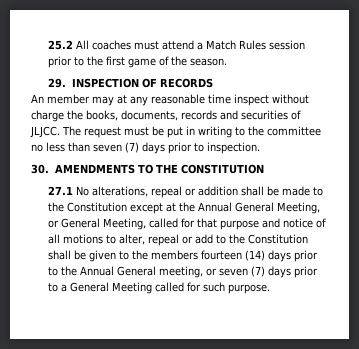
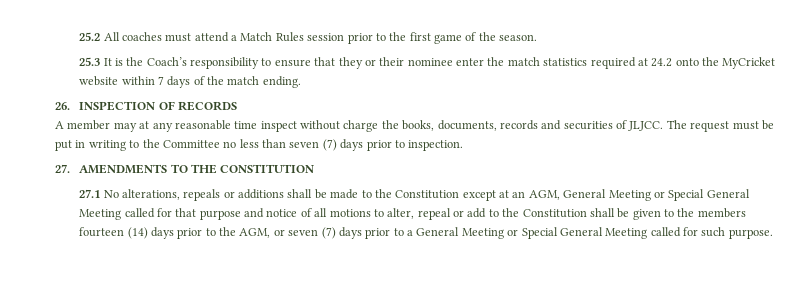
[48,78,67,88] 29. -> [79,57,776,69] [79,76,301,88] [55,102,70,110] 25.3 It is the Coach’s responsibility to ensure that they or their nominee enter the match statistics required at 24.2 onto the MyCricket website within 7 days of the match ending. // 26.
[31,94,44,103] An -> [55,121,64,129] A
[267,126,321,136] committee -> [162,140,220,148] Committee
[31,164,49,174] 30. -> [55,164,70,173] 27.
[151,186,239,198] repeal or addition -> [183,189,285,201] repeals or additions
[179,202,321,214] [48,218,147,230] the Annual General Meeting, or General Meeting, -> [512,189,750,201] [79,209,122,220] an AGM, General Meeting or Special General Meeting
[80,266,204,278] Annual General meeting, -> [239,228,271,238] AGM,
(153, 288) none -> [507,227,648,239] or Special General Meeting

